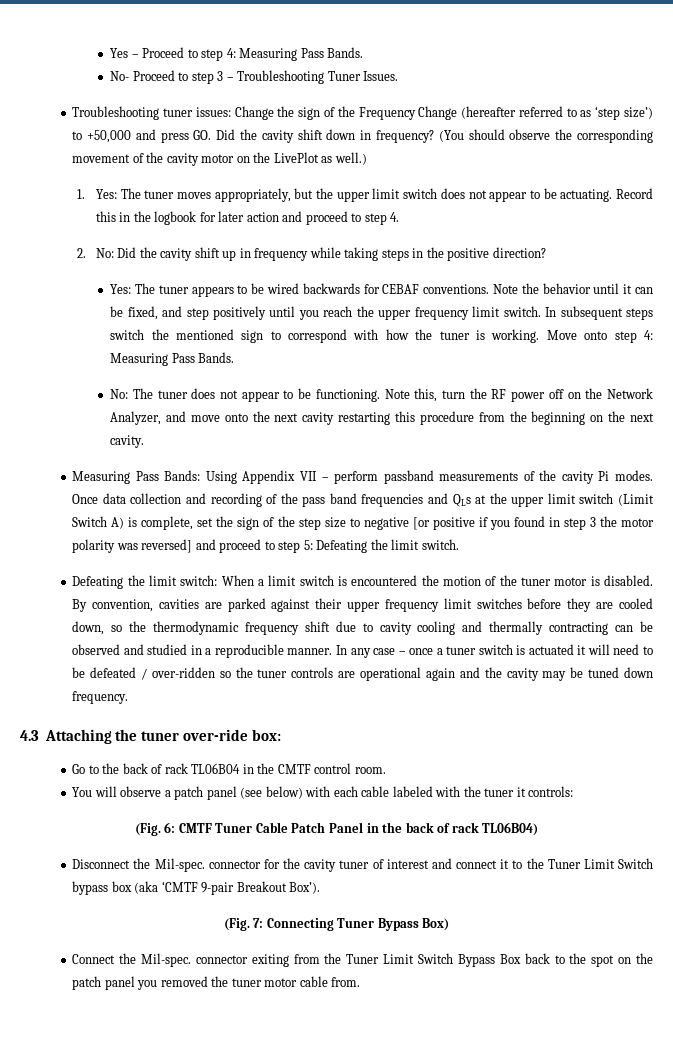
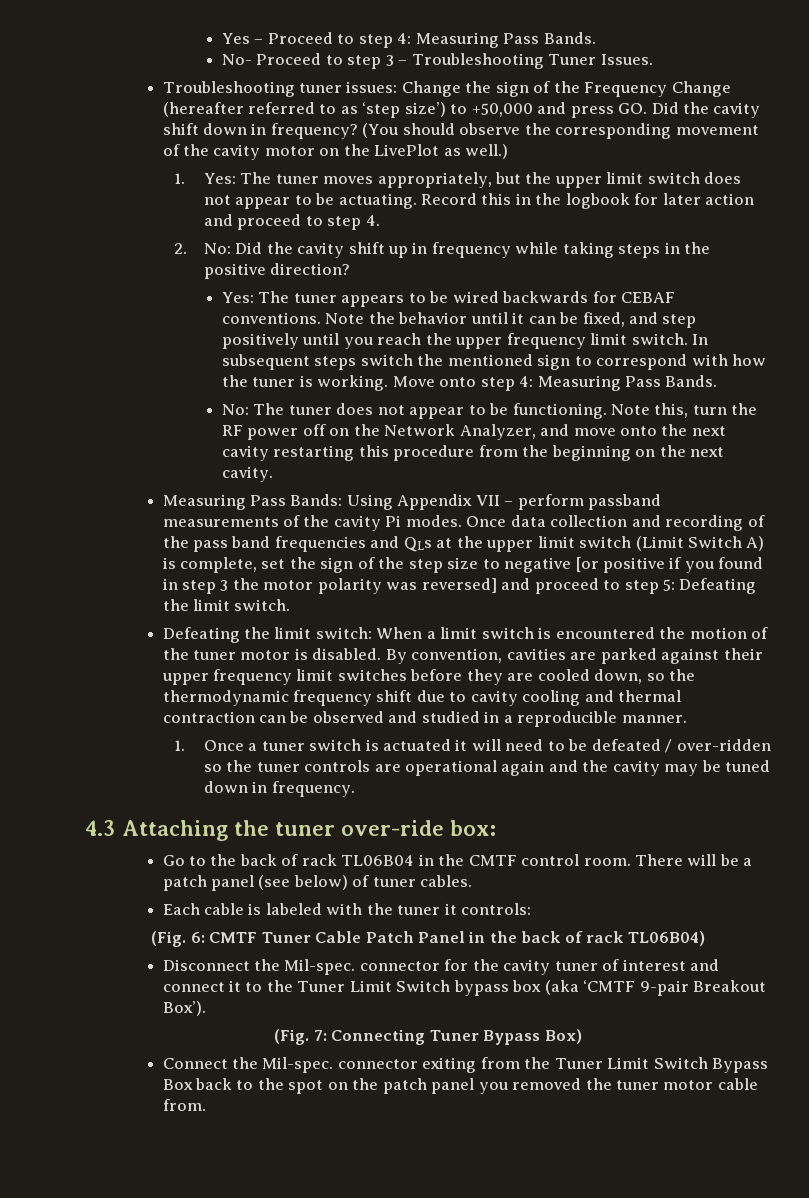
[489,621,609,635] thermally contracting -> [618,690,682,702] [162,711,255,723] thermal contraction
[335,645,434,658] In any case – once -> [174,740,244,751] // 1. Once
(653, 672) none -> [252,781,268,793] in
[72,786,162,797] // You will observe -> [634,854,739,866] There will be
[305,786,390,797] with each cable -> [352,875,473,887] [162,903,262,915] of tuner cables. // Each cable is

